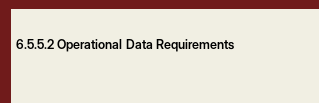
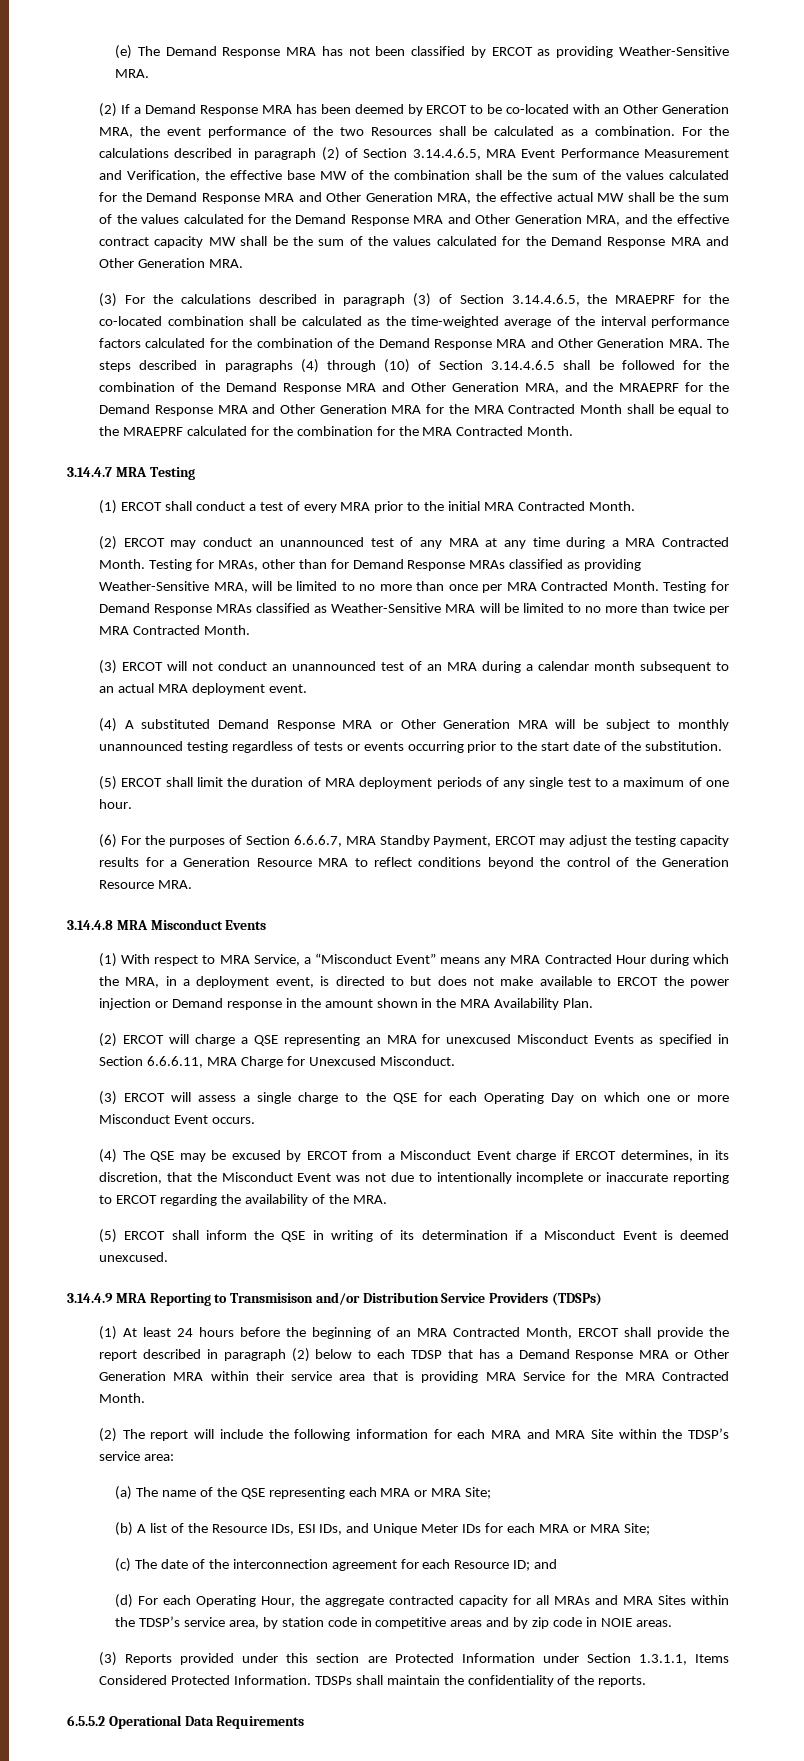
(16, 44) none -> [115,45,730,59] [115,69,150,78] [99,103,729,117] [99,126,729,138] [99,147,729,161] [99,170,730,182] [99,192,730,204] [99,214,729,226] [99,236,730,248] [99,258,243,268] [99,293,729,307] [99,316,730,328] [99,338,729,350] [99,359,730,373] [99,382,729,394] [99,404,729,416] [99,426,574,436] [67,467,195,480] [99,500,635,514] [99,536,730,550] [99,559,642,571] [99,581,729,593] [99,603,730,615] [99,625,250,635] [99,660,730,674] [99,683,307,695] [99,718,730,732] [99,741,722,753] [99,776,730,790] [99,799,133,809] [99,834,729,848] [99,857,729,869] [99,880,193,889] [67,919,267,930] [99,953,729,967] [99,976,730,988] [99,998,594,1010] [99,1033,729,1047] [99,1056,455,1068] [99,1091,729,1105] [99,1114,255,1124] [99,1149,729,1163] [99,1172,729,1184] [99,1194,387,1206] [99,1229,730,1243] [99,1252,169,1262] [67,1292,603,1306] [99,1326,730,1340] [99,1348,730,1362] [99,1371,730,1383] [99,1393,146,1403] [99,1428,730,1442] [99,1451,175,1461] [115,1486,492,1500] [115,1522,650,1536] [115,1558,558,1572] [115,1594,729,1608] [115,1616,672,1629] [99,1652,729,1666] [99,1675,647,1687] (e) The Demand Response MRA has not been classified by ERCOT as providing Weather-Sensitive MRA. // (2) If a Demand Response MRA has been deemed by ERCOT to be co-located with an Other Generation MRA, the event performance of the two Resources shall be calculated as a combination. For the calculations described in paragraph (2) of Section 3.14.4.6.5, MRA Event Performance Measurement and Verification, the effective base MW of the combination shall be the sum of the values calculated for the Demand Response MRA and Other Generation MRA, the effective actual MW shall be the sum of the values calculated for the Demand Response MRA and Other Generation MRA, and the effective contract capacity MW shall be the sum of the values calculated for the Demand Response MRA and Other Generation MRA. // (3) For the calculations described in paragraph (3) of Section 3.14.4.6.5, the MRAEPRF for the co-located combination shall be calculated as the time-weighted average of the interval performance factors calculated for the combination of the Demand Response MRA and Other Generation MRA. The steps described in paragraphs (4) through (10) of Section 3.14.4.6.5 shall be followed for the combination of the Demand Response MRA and Other Generation MRA, and the MRAEPRF for the Demand Response MRA and Other Generation MRA for the MRA Contracted Month shall be equal to the MRAEPRF calculated for the combination for the MRA Contracted Month. // 3.14.4.7 MRA Testing // (1) ERCOT shall conduct a test of every MRA prior to the initial MRA Contracted Month. // (2) ERCOT may conduct an unannounced test of any MRA at any time during a MRA Contracted Month. Testing for MRAs, other than for Demand Response MRAs classified as providing Weather-Sensitive MRA, will be limited to no more than once per MRA Contracted Month. Testing for Demand Response MRAs classified as Weather-Sensitive MRA will be limited to no more than twice per MRA Contracted Month. // (3) ERCOT will not conduct an unannounced test of an MRA during a calendar month subsequent to an actual MRA deployment event. // (4) A substituted Demand Response MRA or Other Generation MRA will be subject to monthly unannounced testing regardless of tests or events occurring prior to the start date of the substitution. // (5) ERCOT shall limit the duration of MRA deployment periods of any single test to a maximum of one hour. // (6) For the purposes of Section 6.6.6.7, MRA Standby Payment, ERCOT may adjust the testing capacity results for a Generation Resource MRA to reflect conditions beyond the control of the Generation Resource MRA. // 3.14.4.8 MRA Misconduct Events // (1) With respect to MRA Service, a “Misconduct Event” means any MRA Contracted Hour during which the MRA, in a deployment event, is directed to but does not make available to ERCOT the power injection or Demand response in the amount shown in the MRA Availability Plan. // (2) ERCOT will charge a QSE representing an MRA for unexcused Misconduct Events as specified in Section 6.6.6.11, MRA Charge for Unexcused Misconduct. // (3) ERCOT will assess a single charge to the QSE for each Operating Day on which one or more Misconduct Event occurs. // (4) The QSE may be excused by ERCOT from a Misconduct Event charge if ERCOT determines, in its discretion, that the Misconduct Event was not due to intentionally incomplete or inaccurate reporting to ERCOT regarding the availability of the MRA. // (5) ERCOT shall inform the QSE in writing of its determination if a Misconduct Event is deemed unexcused. // 3.14.4.9 MRA Reporting to Transmisison and/or Distribution Service Providers (TDSPs) // (1) At least 24 hours before the beginning of an MRA Contracted Month, ERCOT shall provide the report described in paragraph (2) below to each TDSP that has a Demand Response MRA or Other Generation MRA within their service area that is providing MRA Service for the MRA Contracted Month. // (2) The report will include the following information for each MRA and MRA Site within the TDSP’s service area: // (a) The name of the QSE representing each MRA or MRA Site; // (b) A list of the Resource IDs, ESI IDs, and Unique Meter IDs for each MRA or MRA Site; // (c) The date of the interconnection agreement for each Resource ID; and // (d) For each Operating Hour, the aggregate contracted capacity for all MRAs and MRA Sites within the TDSP’s service area, by station code in competitive areas and by zip code in NOIE areas. // (3) Reports provided under this section are Protected Information under Section 1.3.1.1, Items Considered Protected Information. TDSPs shall maintain the confidentiality of the reports. //

